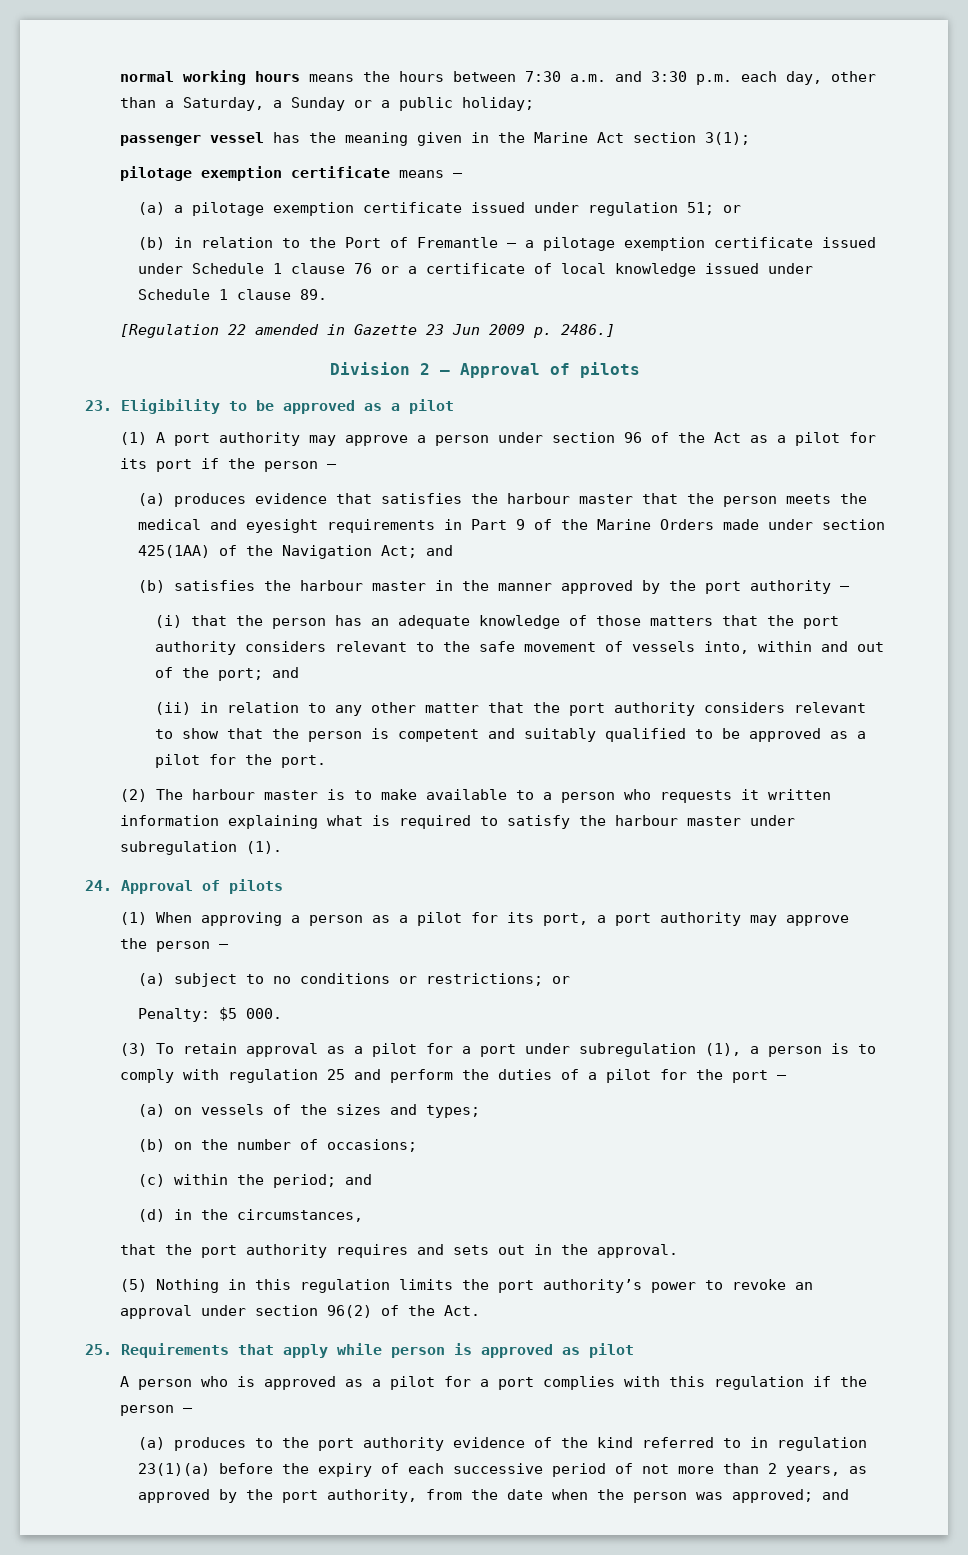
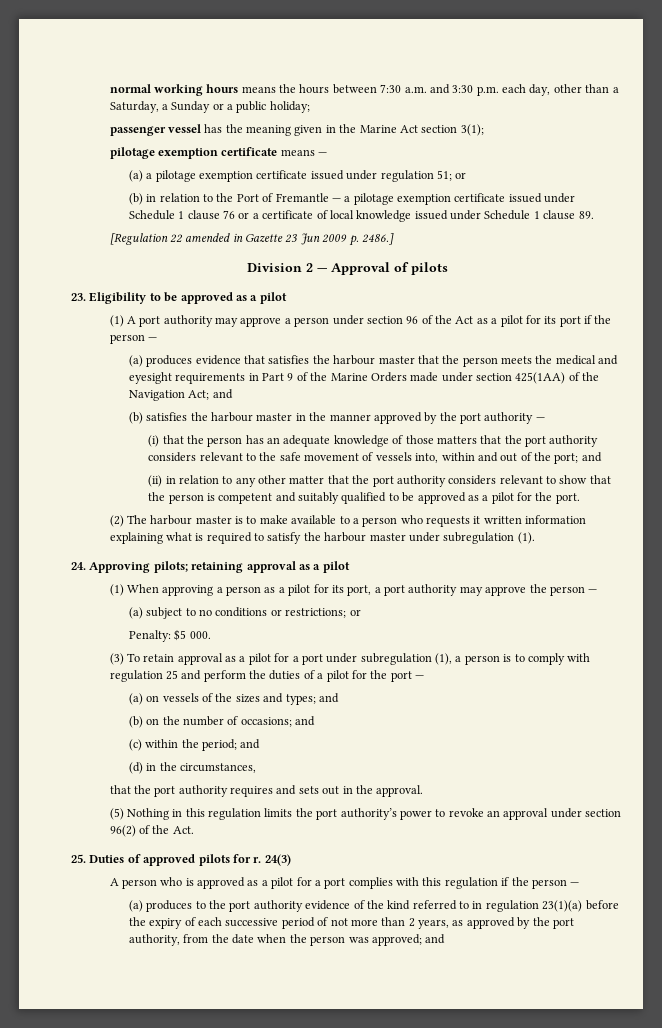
[121,879,283,894] Approval of pilots -> [89,561,350,573] Approving pilots; retaining approval as a pilot
(480, 1111) none -> [318,693,339,703] and
(417, 1145) none -> [295,716,316,726] and
[121,1343,634,1358] Requirements that apply while person is approved as pilot -> [89,854,291,866] Duties of approved pilots for r. 24(3)

